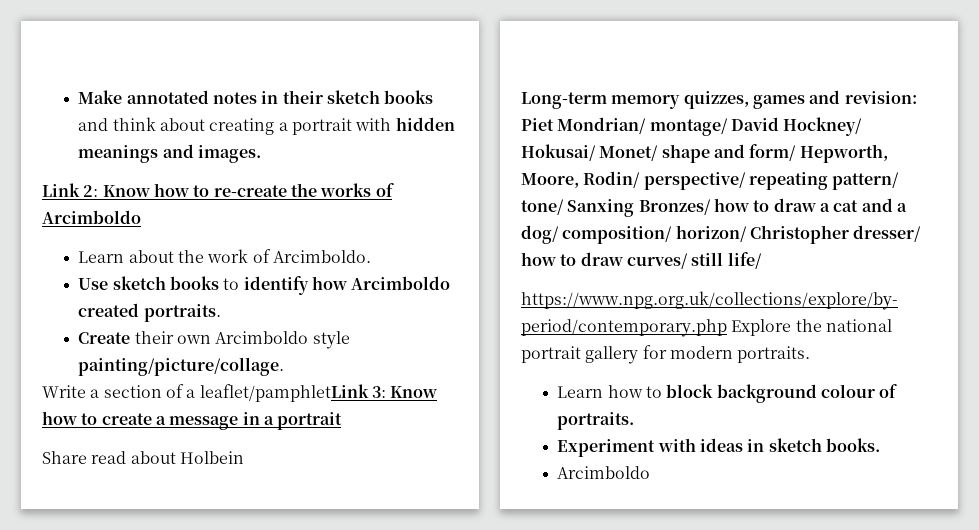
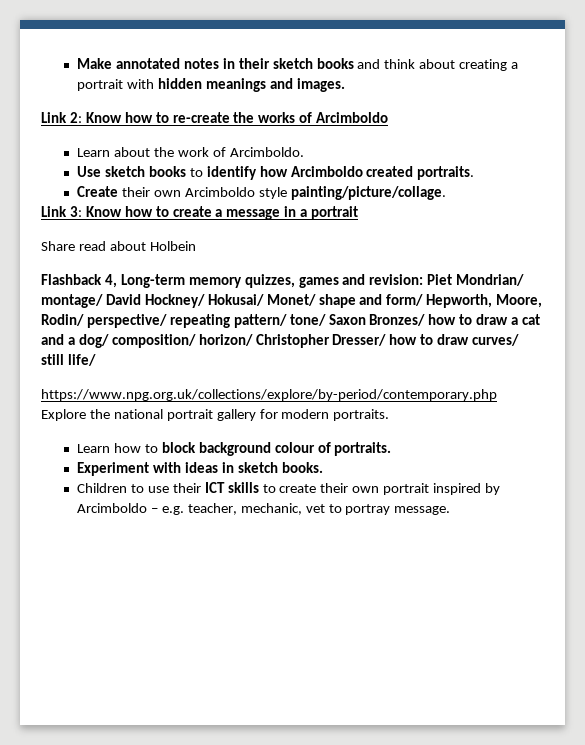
[42,384,369,402] Write a section of a leaflet/pamphletLink -> [41,206,67,217] Link
(244, 457) none -> [41,274,117,288] Flashback 4,
[567,199,635,217] Sanxing -> [328,314,366,325] Saxon
[853,225,922,242] dresser/ -> [332,334,387,346] Dresser/
[557,466,651,479] Arcimboldo -> [77,482,501,495] [77,503,451,515] Children to use their ICT skills to create their own portrait inspired by Arcimboldo – e.g. teacher, mechanic, vet to portray message.

